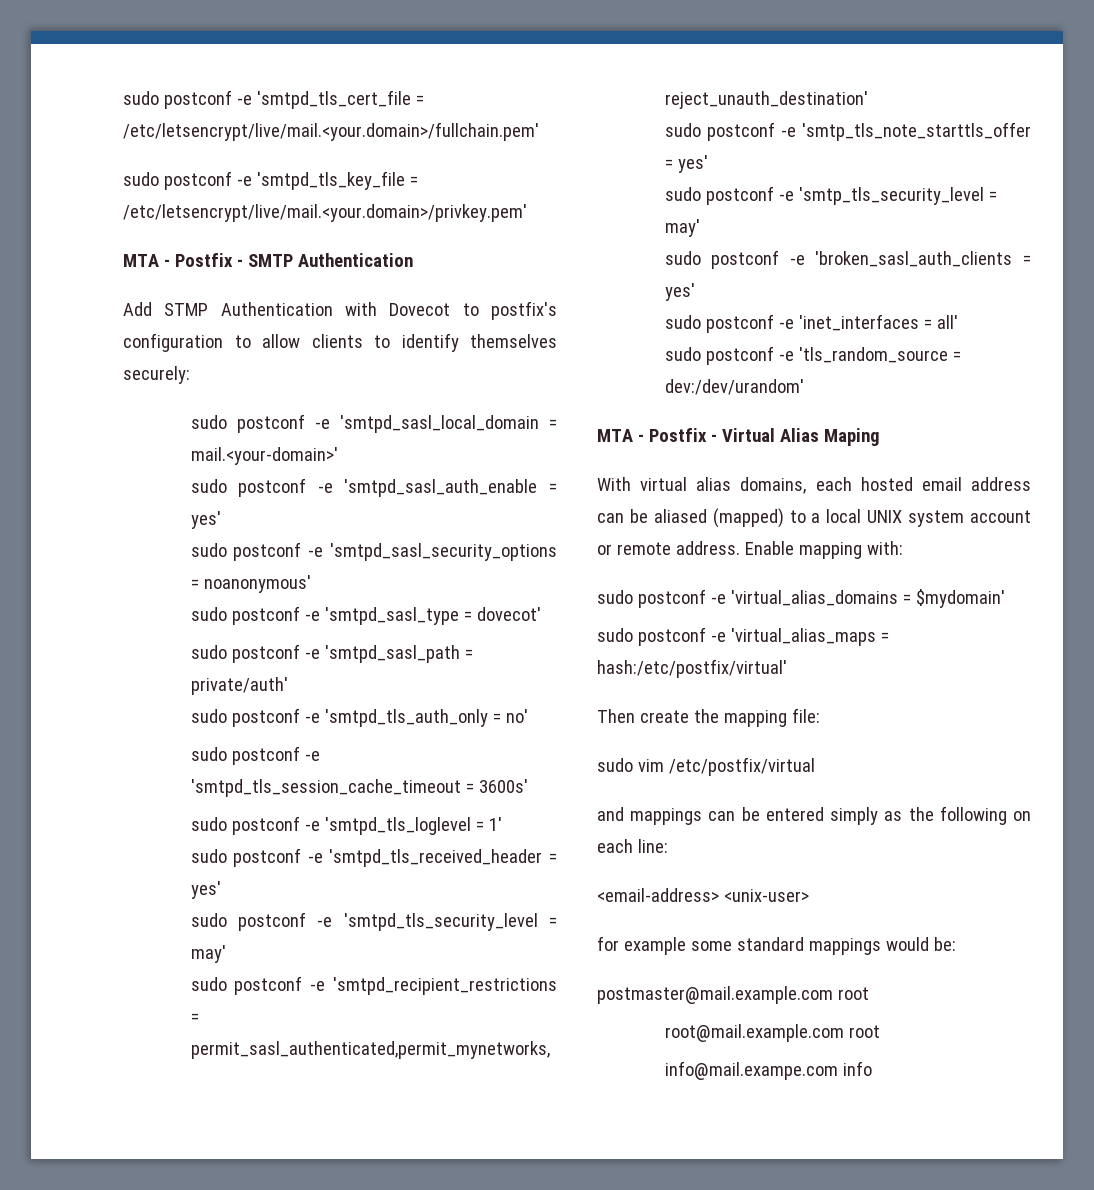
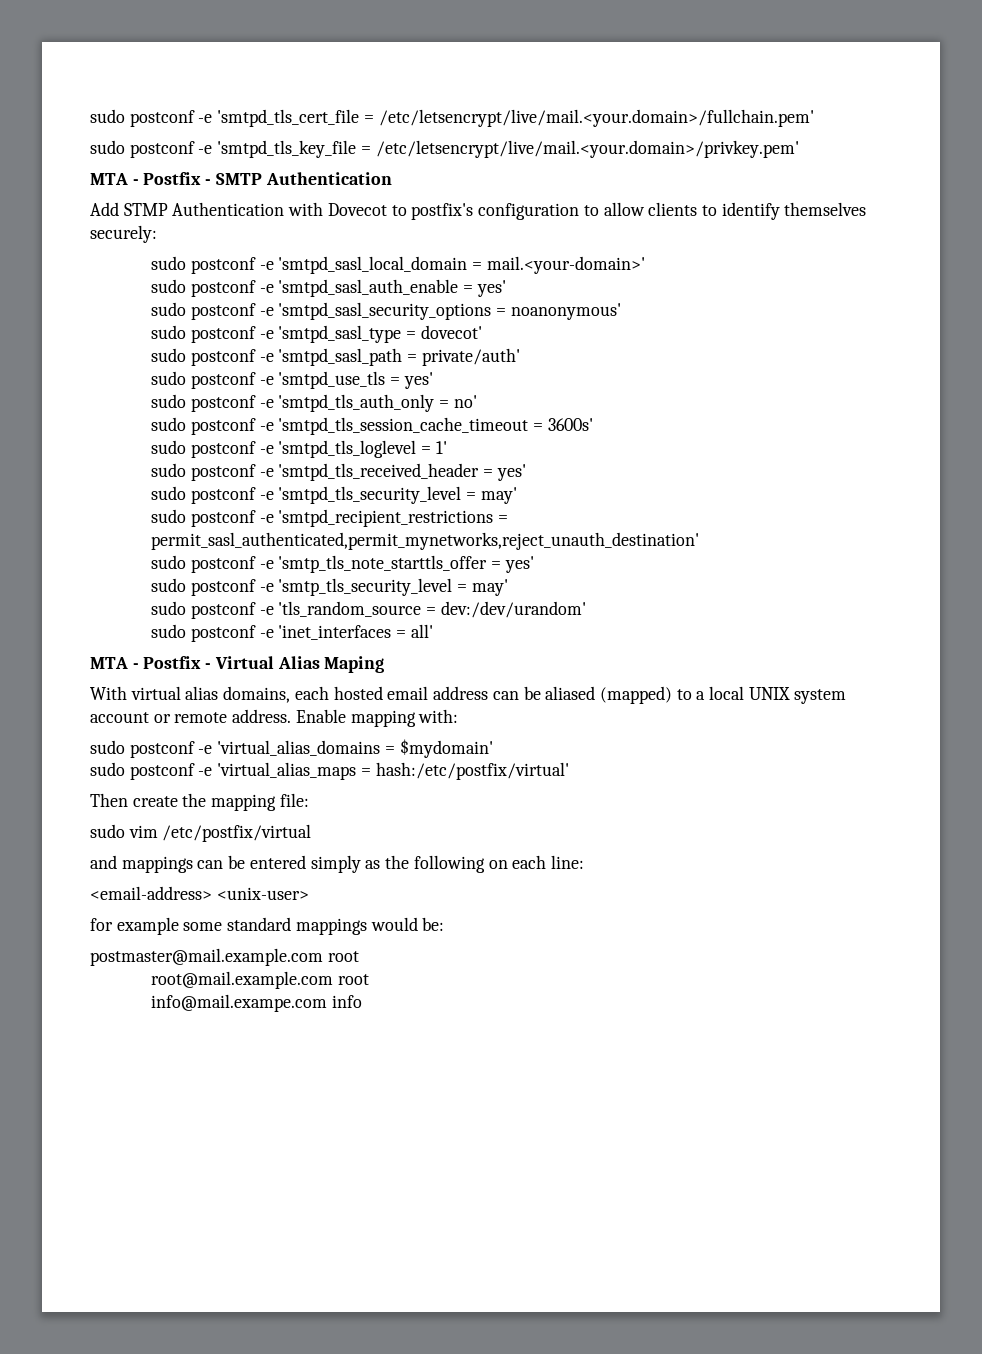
(288, 686) none -> [151,371,433,389] // sudo postconf -e 'smtpd_use_tls = yes'
[815,251,1031,267] [664,283,695,301] 'broken_sasl_auth_clients = yes' -> [278,601,586,618] 'tls_random_source = dev:/dev/urandom'
[664,346,961,365] [664,379,804,395] // sudo postconf -e 'tls_random_source = dev:/dev/urandom' -> (433, 631) none

